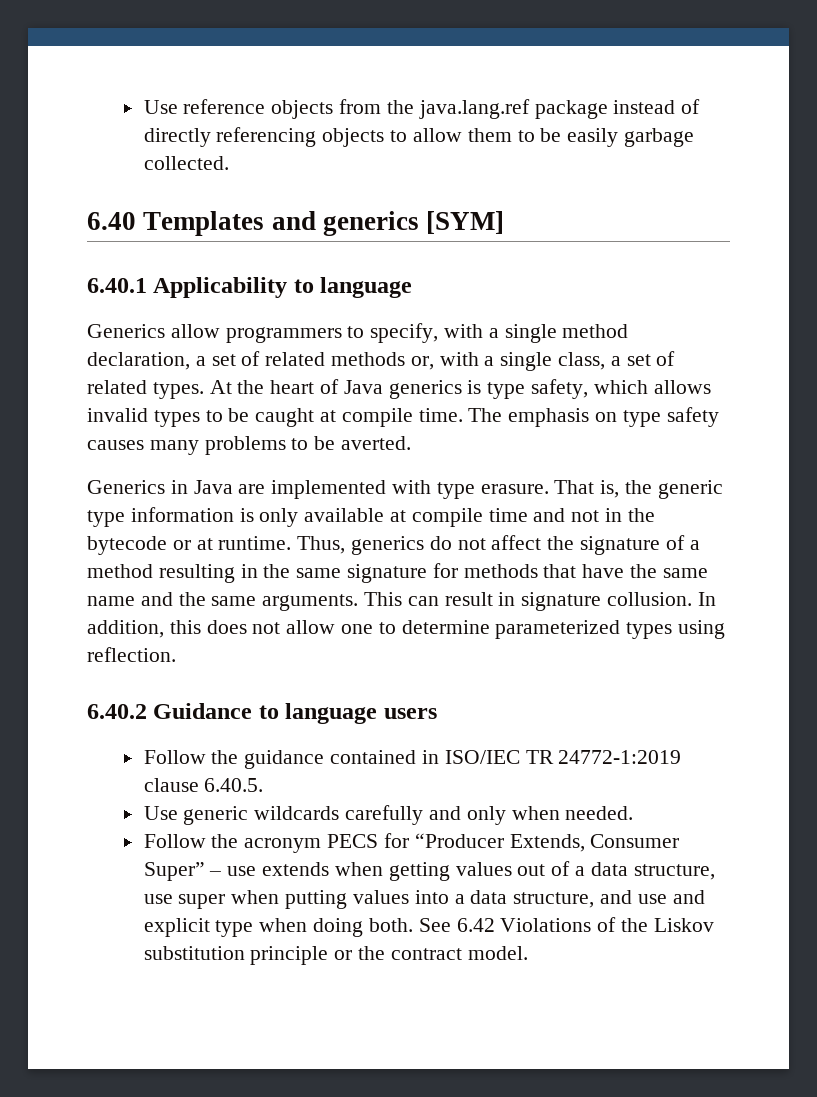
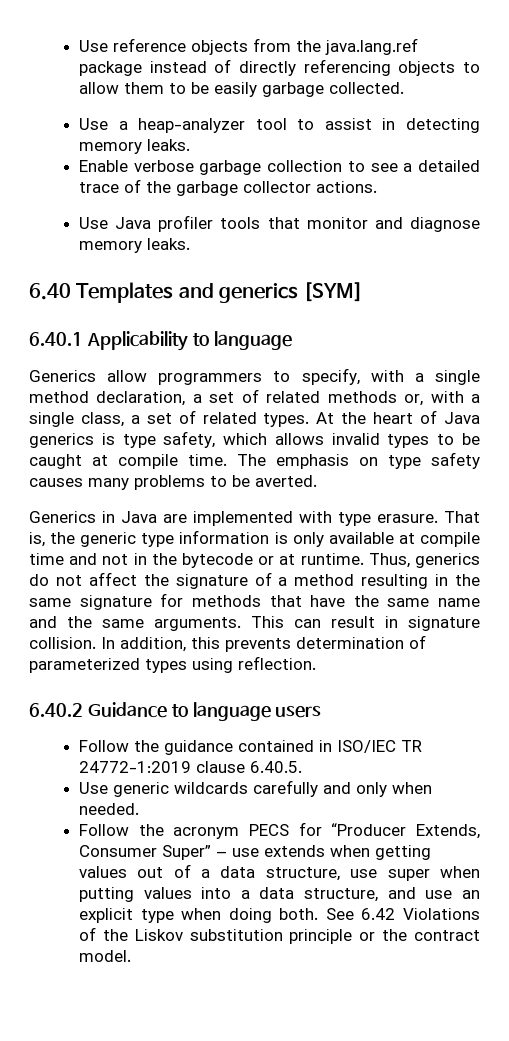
(229, 163) none -> [78,118,480,133] [78,139,190,154] [78,160,480,175] [78,179,377,196] [78,215,480,232] [78,238,190,253] // Use a heap-analyzer tool to assist in detecting memory leaks. // Enable verbose garbage collection to see a detailed trace of the garbage collector actions. // Use Java profiler tools that monitor and diagnose memory leaks.
[607,592,693,606] collusion. -> [29,637,96,649] collision.
[206,620,490,634] does not allow one to determine -> [225,635,426,652] prevents determination of
[672,890,705,904] and -> [462,890,480,899] an

